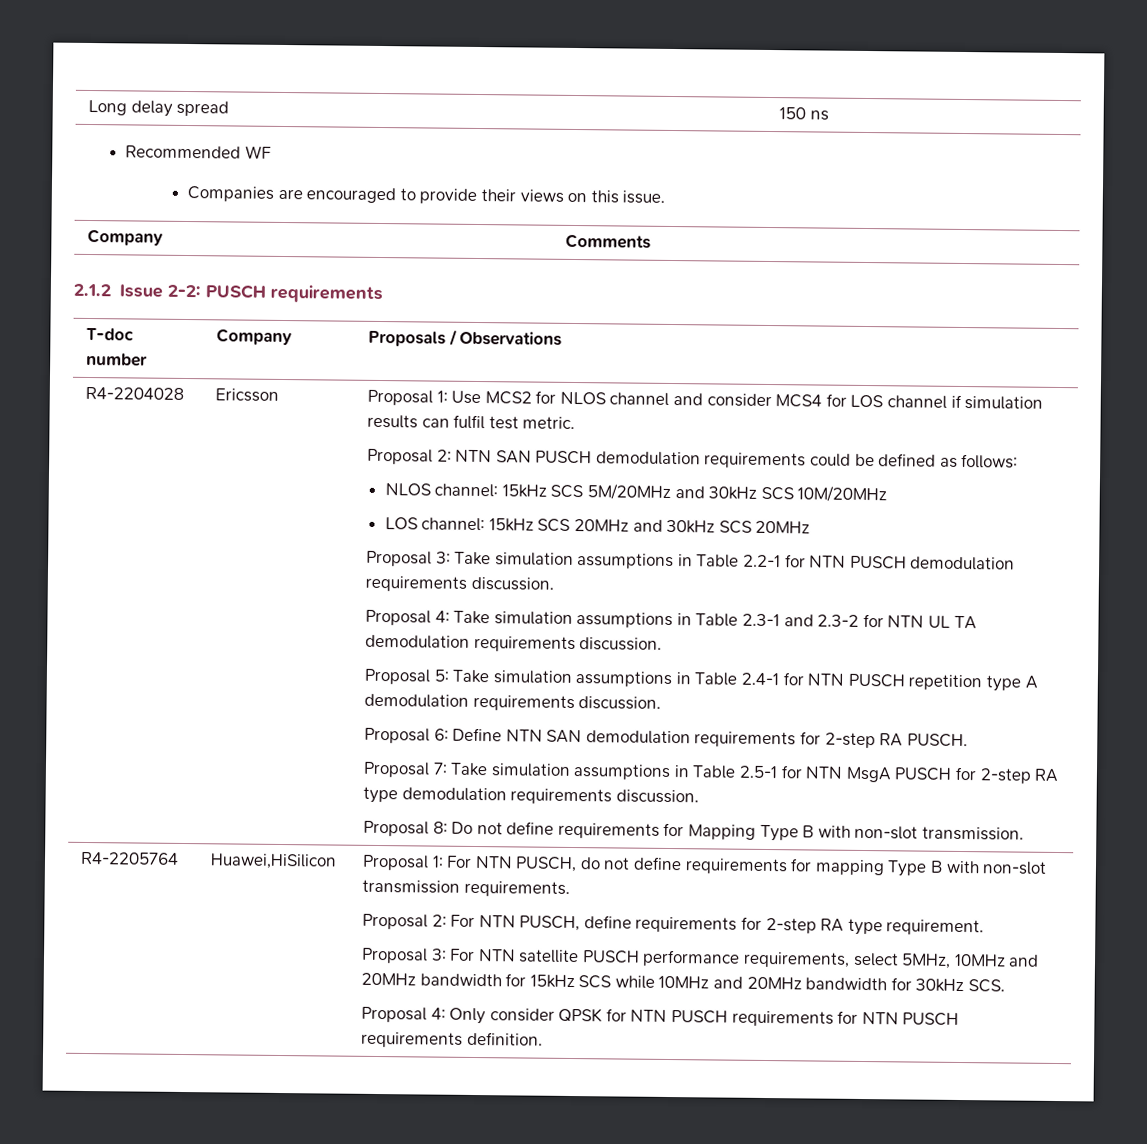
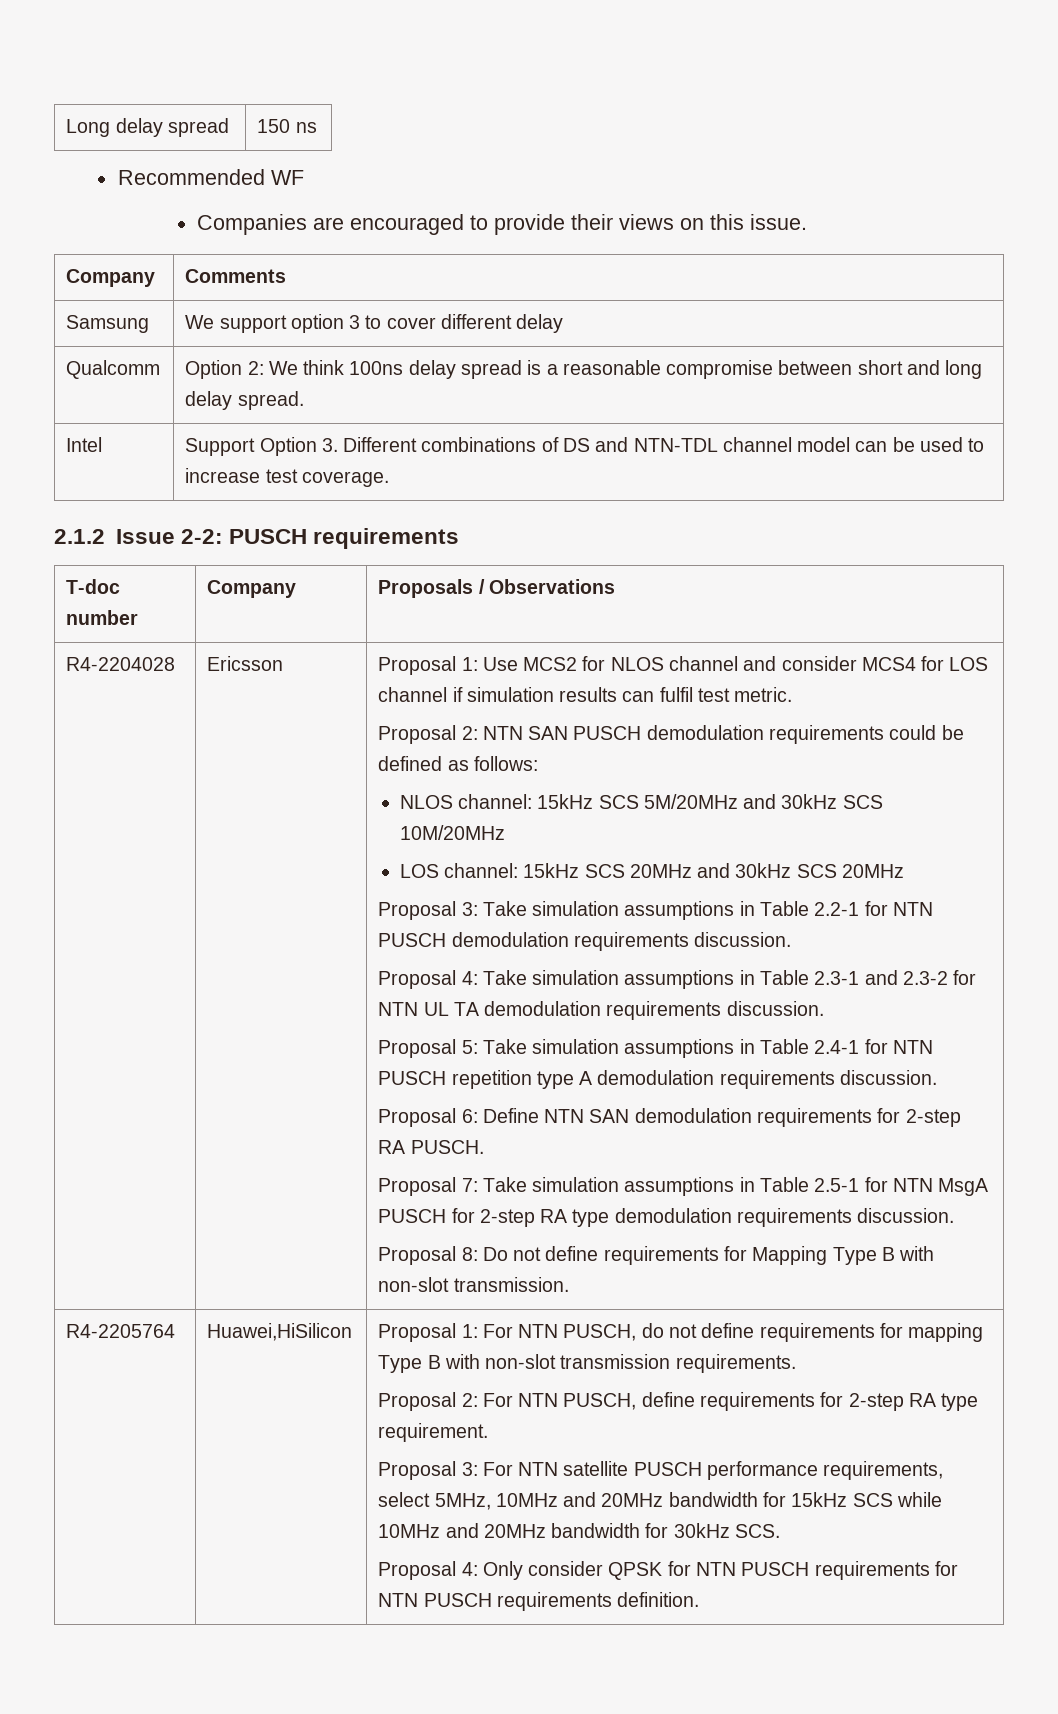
(651, 241) none -> [66,315,150,333] [185,314,564,333] [66,360,161,379] [185,360,983,379] [185,391,304,410] [66,437,103,452] [185,437,985,456] [185,468,389,487] // Samsung | We support option 3 to cover different delay // Qualcomm | Option 2: We think 100ns delay spread is a reasonable compromise between short and long delay spread. // Intel | Support Option 3. Different combinations of DS and NTN-TDL channel model can be used to increase test coverage.

